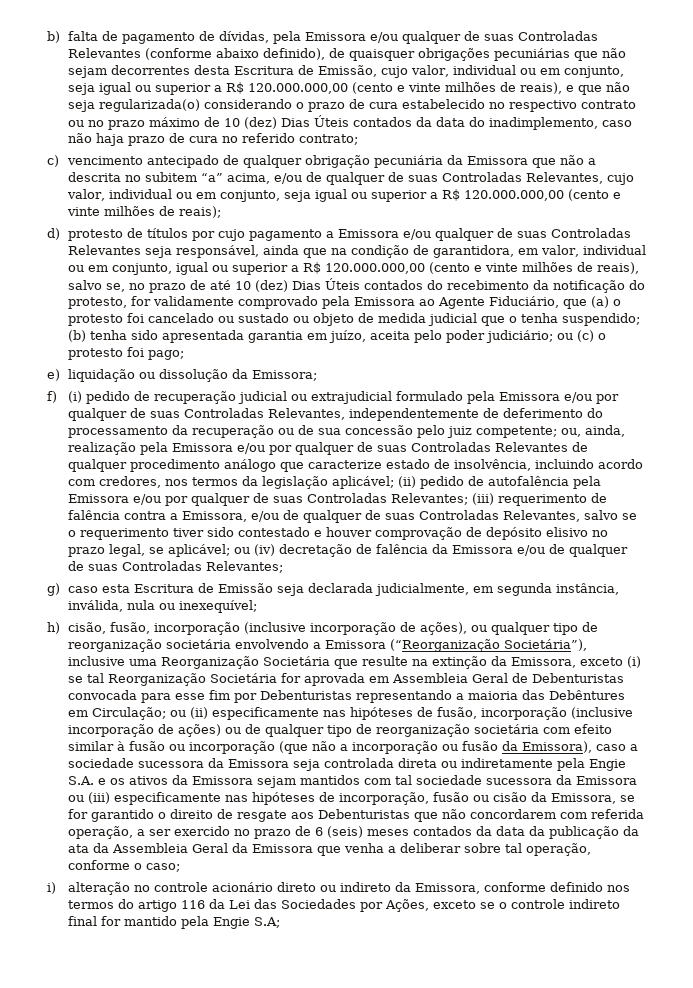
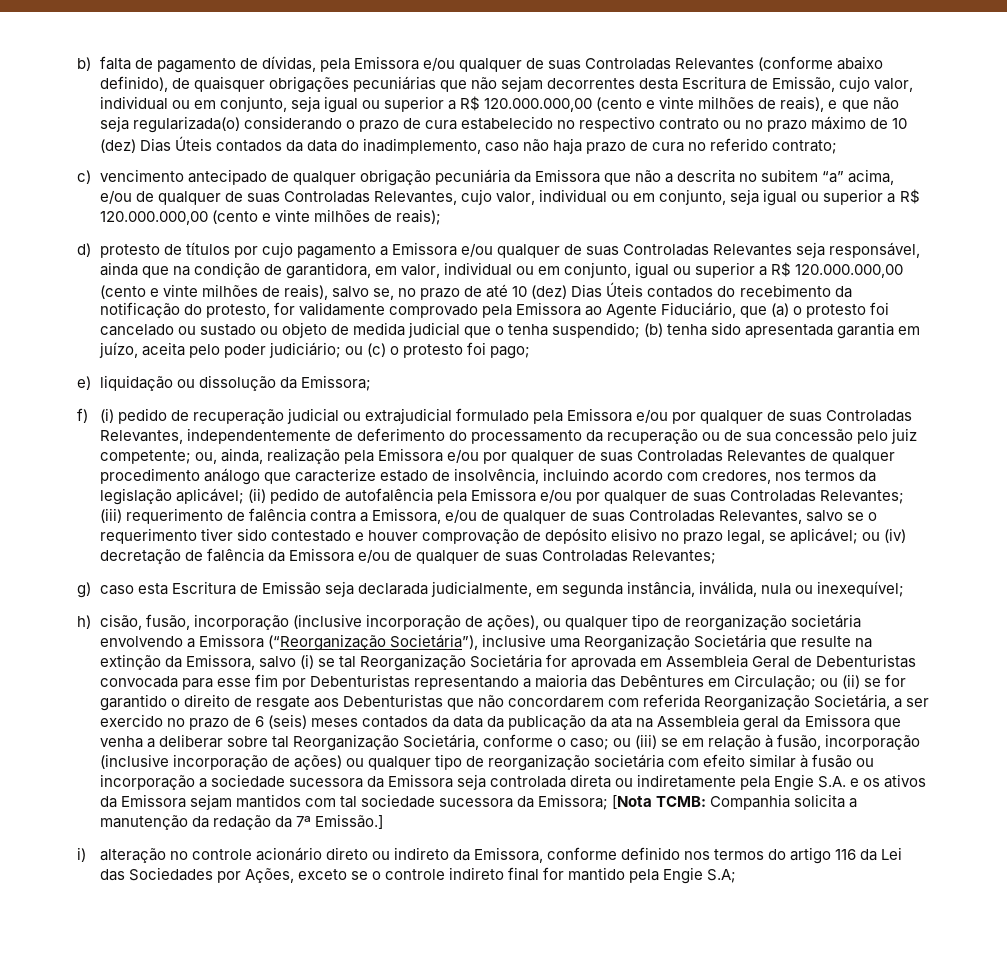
[579,657,623,666] exceto -> [258,656,296,668] salvo
[211,707,433,720] especificamente nas hipóteses de -> [864,674,907,687] [99,694,930,711] [99,714,901,731] [99,734,774,751] se for garantido o direito de resgate aos Debenturistas que não concordarem com referida Reorganização Societária, a ser exercido no prazo de 6 (seis) meses contados da data da publicação da ata na Assembleia geral da Emissora que venha a deliberar sobre tal Reorganização Societária, conforme o caso; ou (iii) se em relação à
[244,724,261,734] de -> (364, 762) none
[278,741,626,754] (que não a incorporação ou fusão da Emissora), caso -> (195, 782) none
[575,776,637,785] [67,792,635,805] [67,809,644,822] [67,826,639,839] [67,843,591,856] [67,860,180,872] Emissora ou (iii) especificamente nas hipóteses de incorporação, fusão ou cisão da Emissora, se for garantido o direito de resgate aos Debenturistas que não concordarem com referida operação, a ser exercido no prazo de 6 (seis) meses contados da data da publicação da ata da Assembleia Geral da Emissora que venha a deliberar sobre tal operação, conforme o caso; -> [538,794,858,810] [99,814,383,830] Emissora; [Nota TCMB: Companhia solicita a manutenção da redação da 7ª Emissão.]

